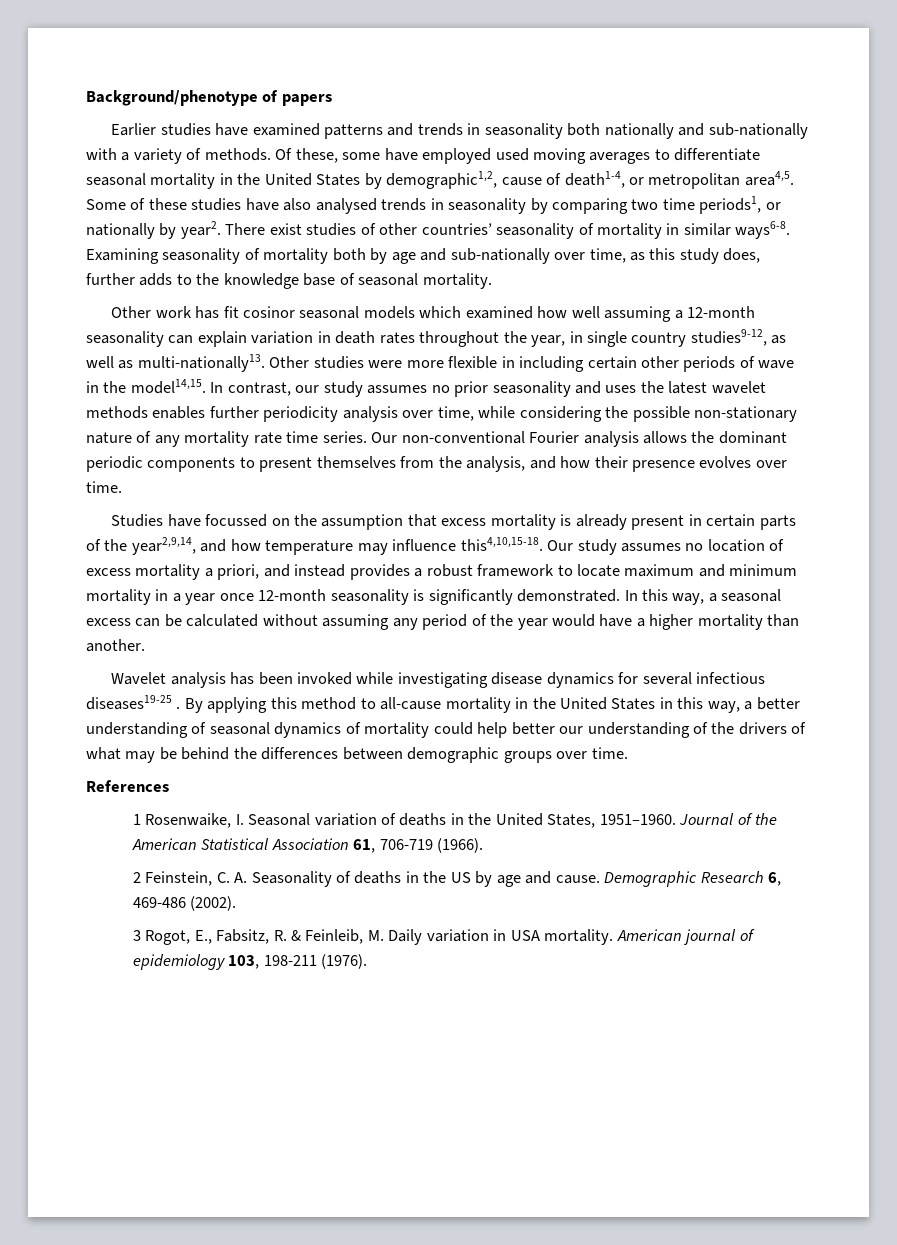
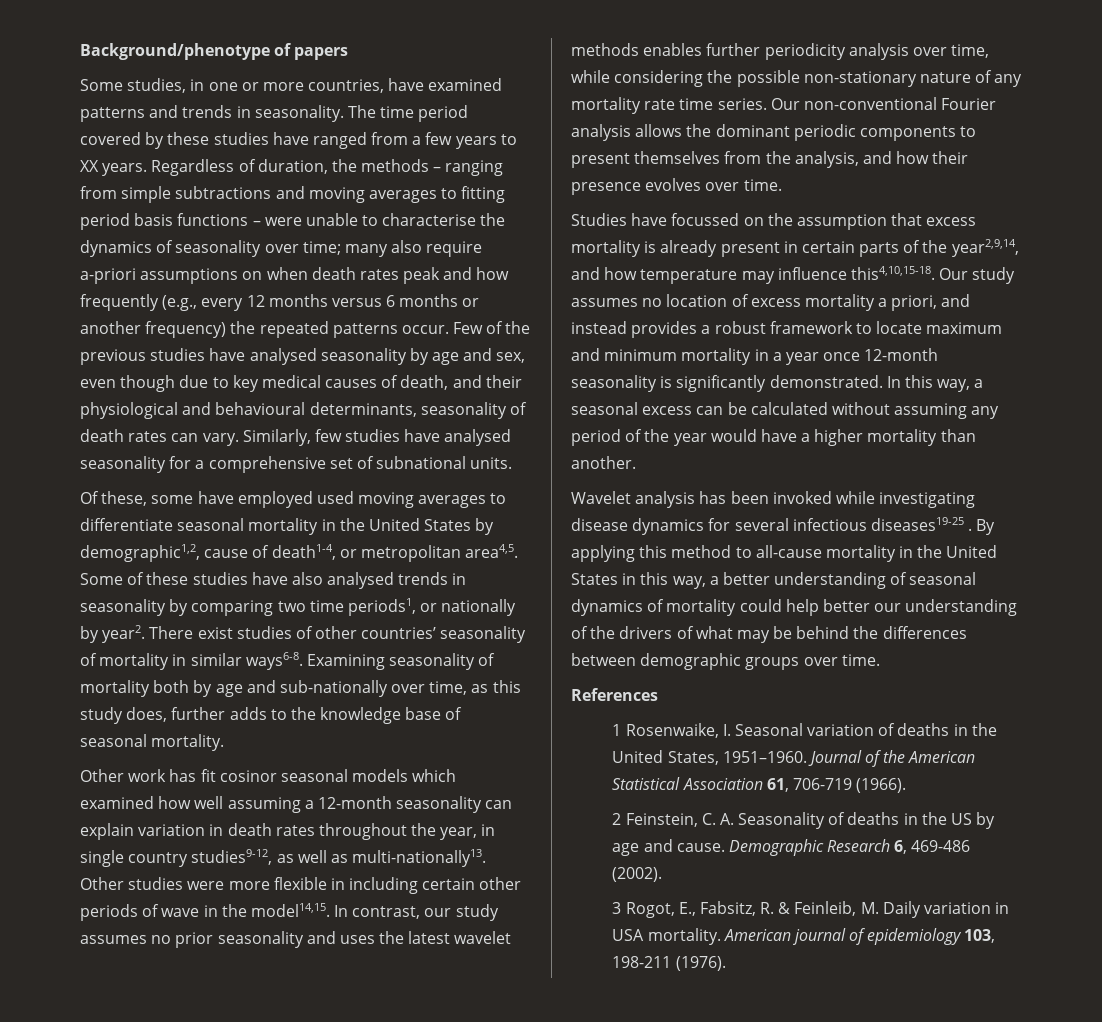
[111,123,211,136] Earlier studies -> [80,78,385,93] Some studies, in one or more countries,
[484,123,808,139] [86,148,271,164] seasonality both nationally and sub-nationally with a variety of methods. -> [254,105,469,122] [80,132,517,149] [80,159,504,176] [80,186,506,203] [80,213,506,230] [80,240,483,257] [80,267,510,284] [80,294,480,311] [80,321,531,338] [80,348,526,365] [80,375,522,392] [80,402,527,419] [80,429,512,446] [80,456,513,473] seasonality. The time period covered by these studies have ranged from a few years to XX years. Regardless of duration, the methods – ranging from simple subtractions and moving averages to fitting period basis functions – were unable to characterise the dynamics of seasonality over time; many also require a-priori assumptions on when death rates peak and how frequently (e.g., every 12 months versus 6 months or another frequency) the repeated patterns occur. Few of the previous studies have analysed seasonality by age and sex, even though due to key medical causes of death, and their physiological and behavioural determinants, seasonality of death rates can vary. Similarly, few studies have analysed seasonality for a comprehensive set of subnational units. //

